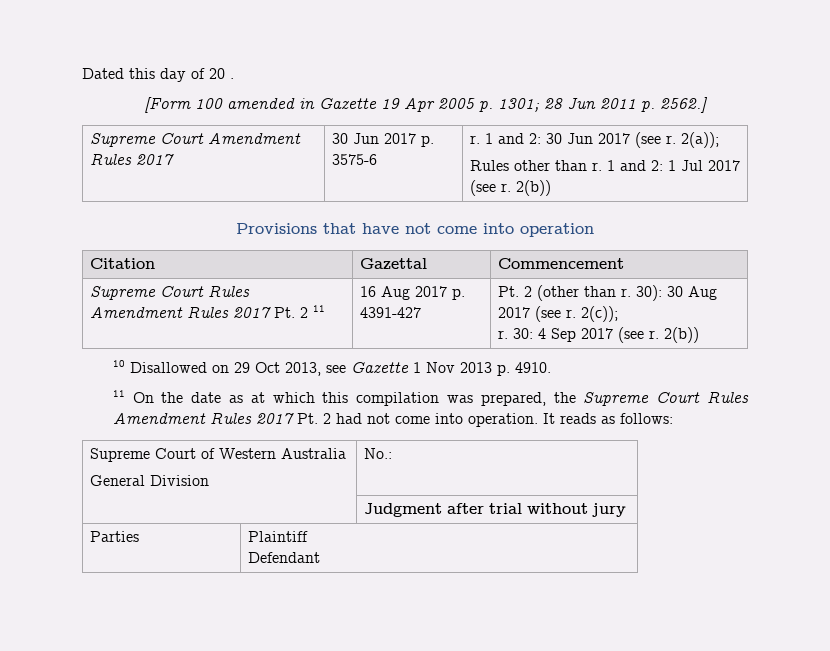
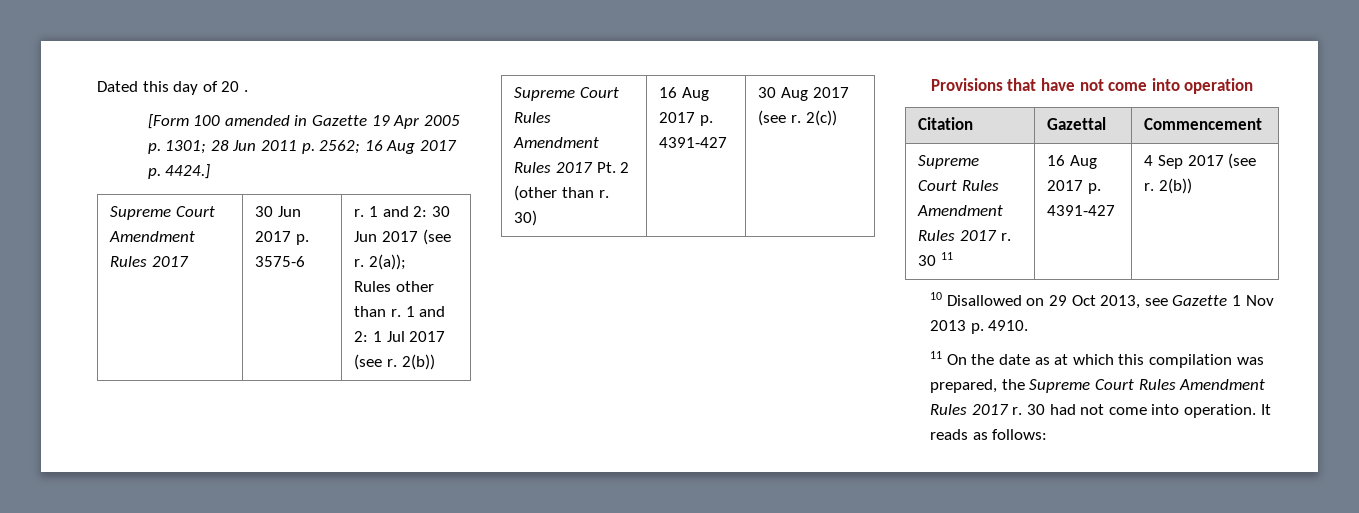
[659,97,708,113] 2562.] -> [319,140,457,154] [147,164,211,179] 2562; 16 Aug 2017 p. 4424.]
(551, 188) none -> [514,87,619,101] [514,112,552,123] [513,137,600,148] [514,162,630,173] [514,185,609,201] [514,210,538,226] [659,87,709,101] [659,112,713,126] [659,137,728,148] [758,87,849,101] [758,110,837,126] // Supreme Court Rules Amendment Rules 2017 Pt. 2 (other than r. 30) | 16 Aug 2017 p. 4391-427 | 30 Aug 2017 (see r. 2(c))
[273,307,308,318] Pt. 2 -> [1000,233,1011,241] [918,255,937,266] r. 30
[497,285,717,301] [497,306,618,322] [497,328,533,339] Pt. 2 (other than r. 30): 30 Aug 2017 (see r. 2(c)); // r. 30: -> (1116, 210) none
[296,413,331,424] Pt. 2 -> [1012,404,1046,415] r. 30
[89,448,346,462] [89,475,209,486] [363,448,392,459] [363,503,626,517] [89,531,139,542] [247,531,308,542] [247,552,320,563] // Supreme Court of Western Australia // General Division | No.: // | Judgment after trial without jury // Parties | Plaintiff // Defendant -> (1048, 434) none

